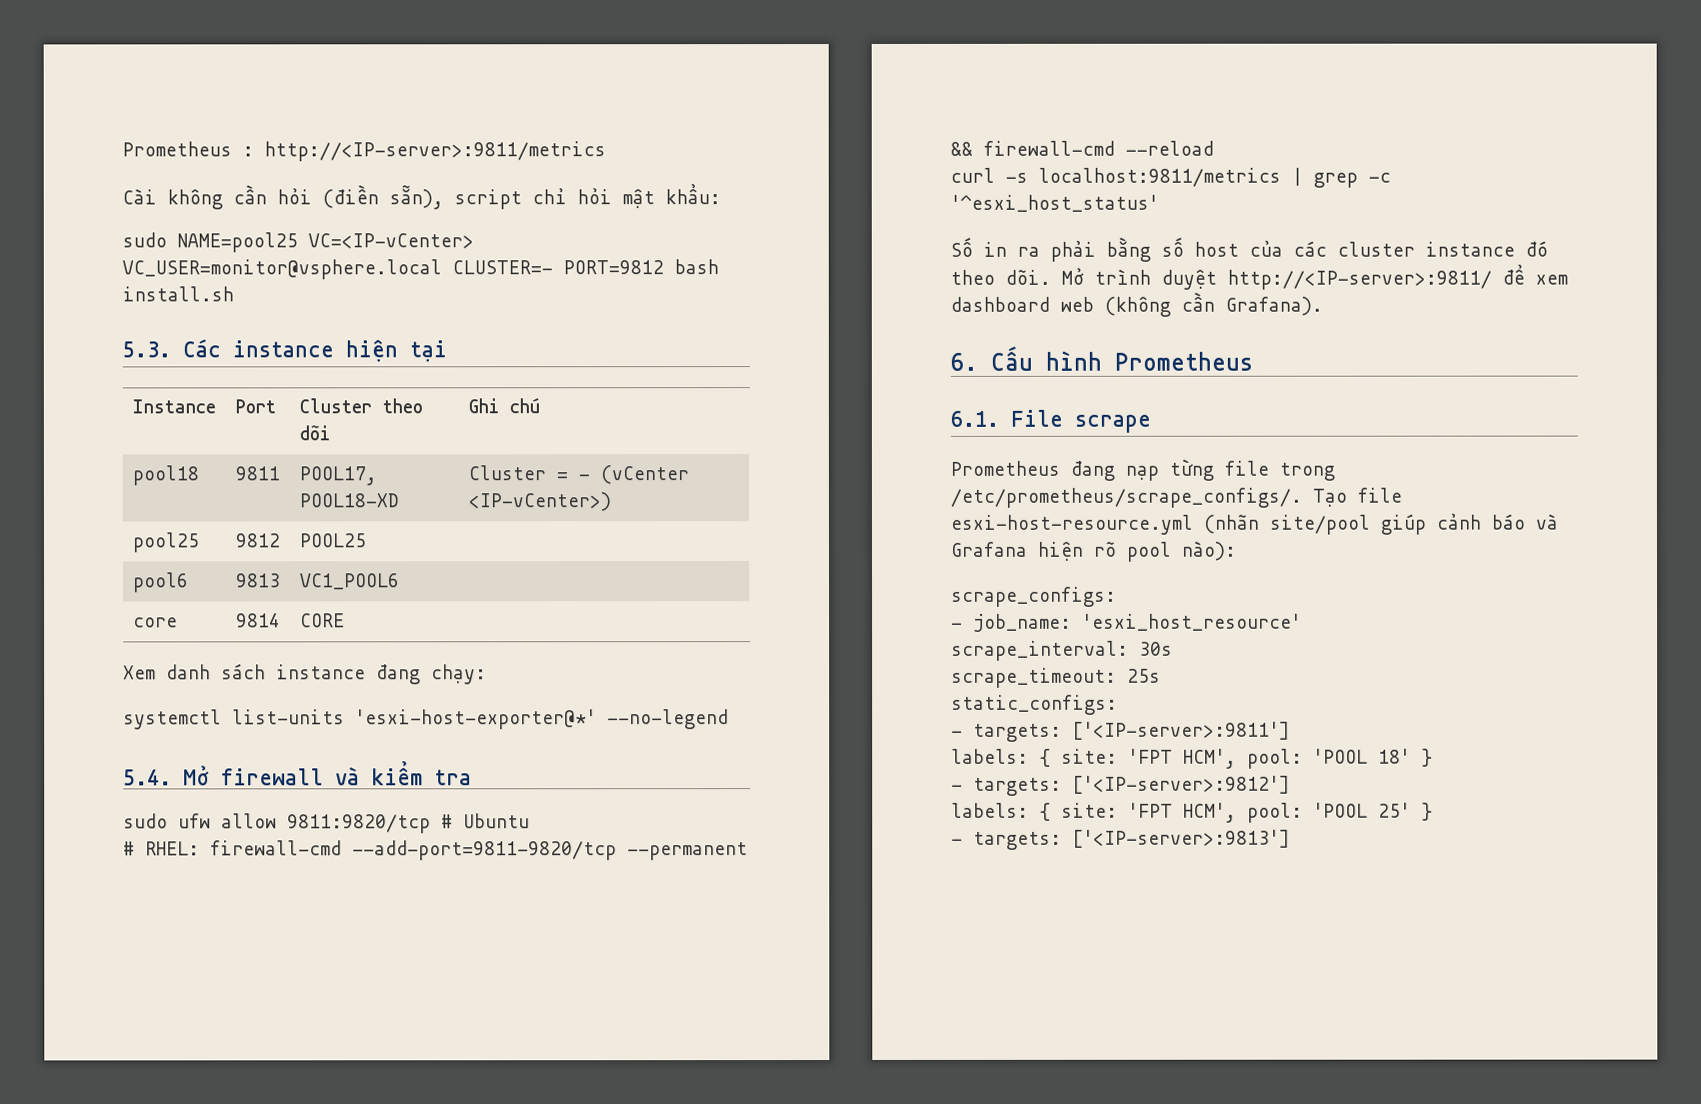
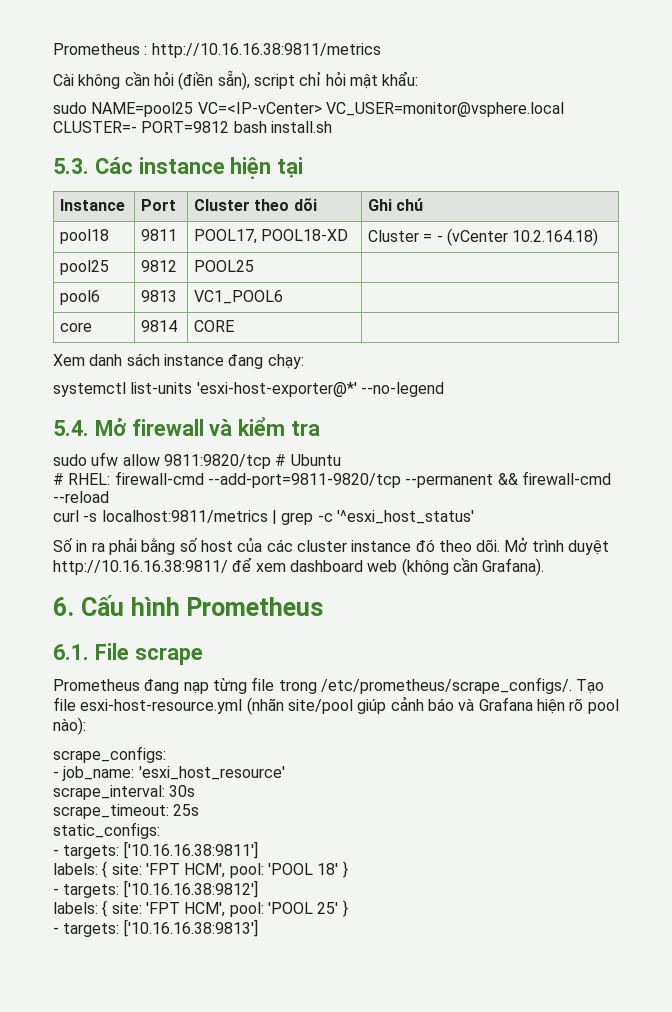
[264,141,606,162] http://<IP-server>:9811/metrics -> [151,43,381,58] http://10.16.16.38:9811/metrics
[467,492,611,512] <IP-vCenter>) -> [512,228,599,246] 10.2.164.18)
[1227,269,1492,290] http://<IP-server>:9811/ -> [53,560,228,575] http://10.16.16.38:9811/
[1072,721,1290,740] ['<IP-server>:9811'] -> [123,841,258,859] ['10.16.16.38:9811']
[1072,775,1290,794] ['<IP-server>:9812'] -> [123,880,258,898] ['10.16.16.38:9812']
[1072,829,1290,848] ['<IP-server>:9813'] -> [123,919,258,937] ['10.16.16.38:9813']

